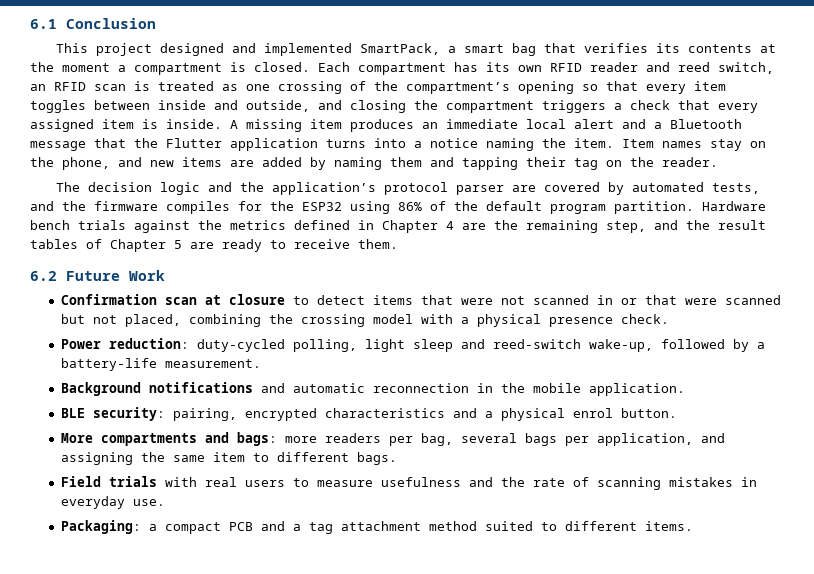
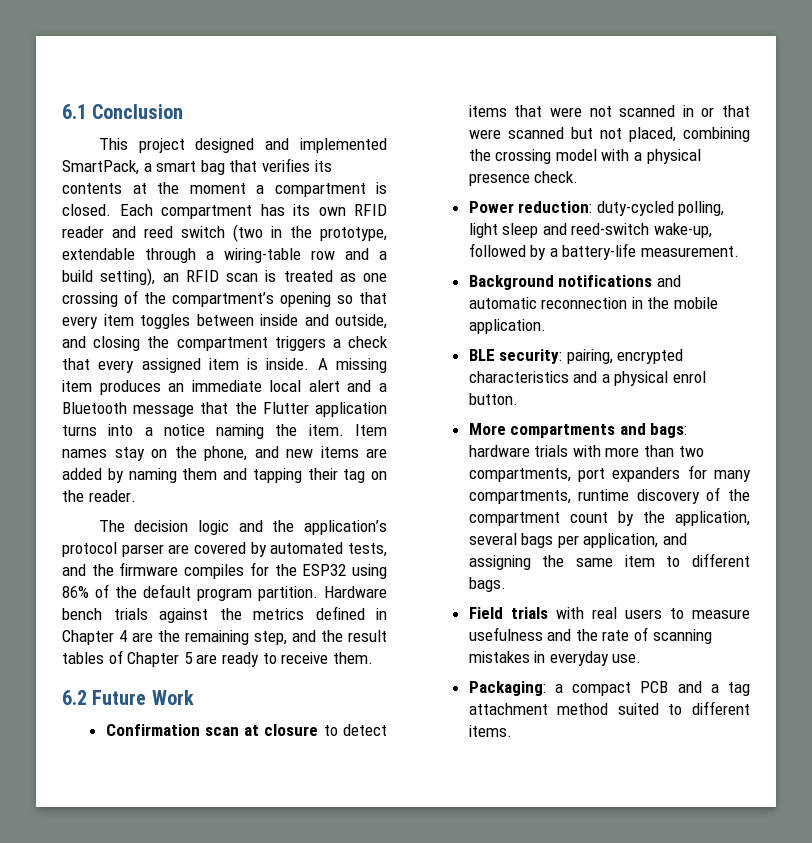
[718,62,774,74] switch, -> [181,224,387,242] [62,248,387,263] [62,268,156,286] switch (two in the prototype, extendable through a wiring-table row and a build setting),
[284,433,453,446] more readers per bag, -> [468,445,704,457] [468,465,751,482] [468,487,750,504] [468,511,750,526] hardware trials with more than two compartments, port expanders for many compartments, runtime discovery of the compartment count by the application,

